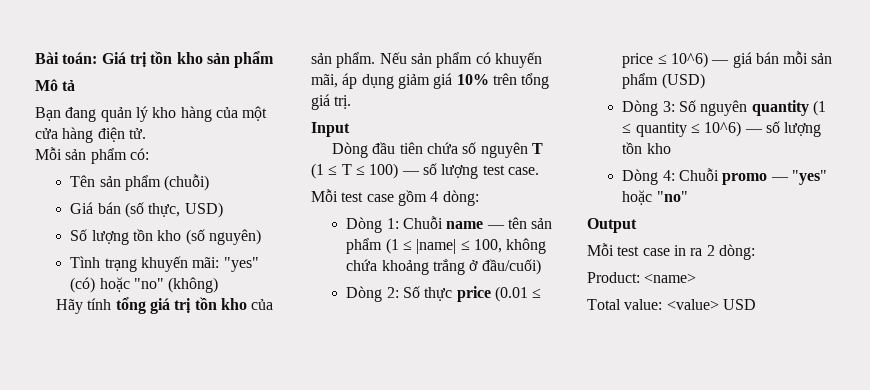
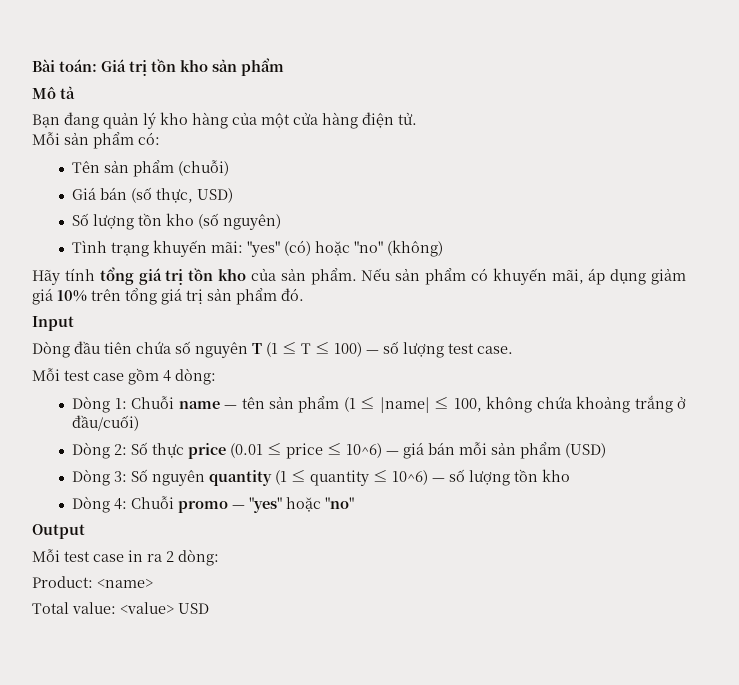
[334,95,352,109] trị. -> [186,287,304,305] trị sản phẩm đó.

